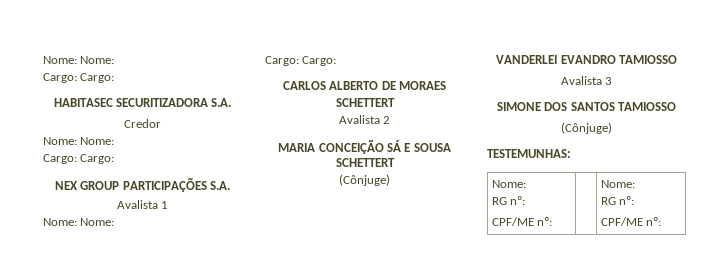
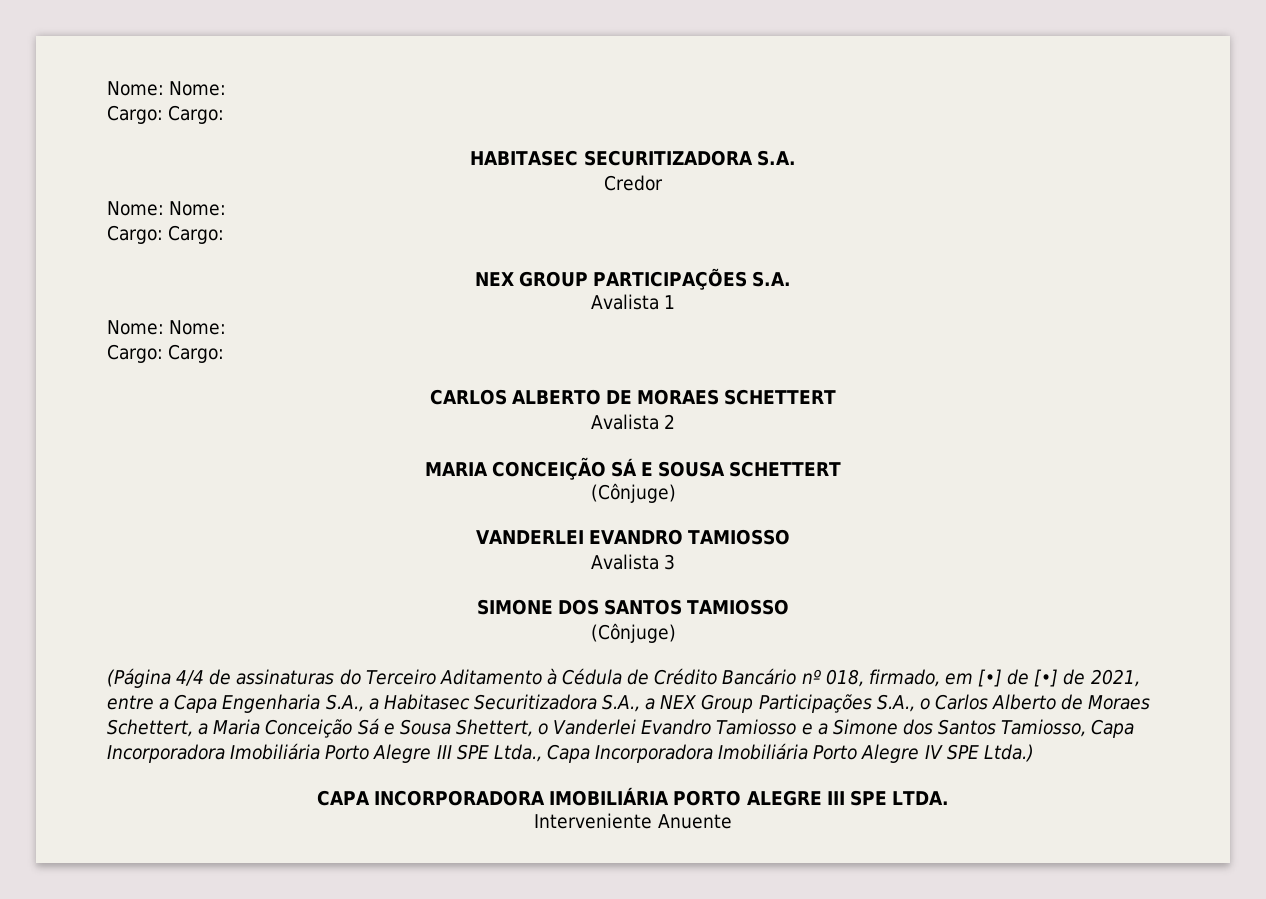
[487,149,571,158] [492,180,527,188] [492,196,526,205] [492,217,553,226] [601,180,636,188] [601,196,635,205] [601,217,662,226] TESTEMUNHAS: // Nome: // RG nº: // CPF/ME nº: | | Nome: // RG nº: // CPF/ME nº: -> [107,668,1140,688] [107,694,1151,713] [107,718,1135,738] [107,743,1034,763] [317,787,949,806] [534,813,732,829] (Página 4/4 de assinaturas do Terceiro Aditamento à Cédula de Crédito Bancário nº 018, firmado, em [•] de [•] de 2021, entre a Capa Engenharia S.A., a Habitasec Securitizadora S.A., a NEX Group Participações S.A., o Carlos Alberto de Moraes Schettert, a Maria Conceição Sá e Sousa Shettert, o Vanderlei Evandro Tamiosso e a Simone dos Santos Tamiosso, Capa Incorporadora Imobiliária Porto Alegre III SPE Ltda., Capa Incorporadora Imobiliária Porto Alegre IV SPE Ltda.) // CAPA INCORPORADORA IMOBILIÁRIA PORTO ALEGRE III SPE LTDA. // Interveniente Anuente

